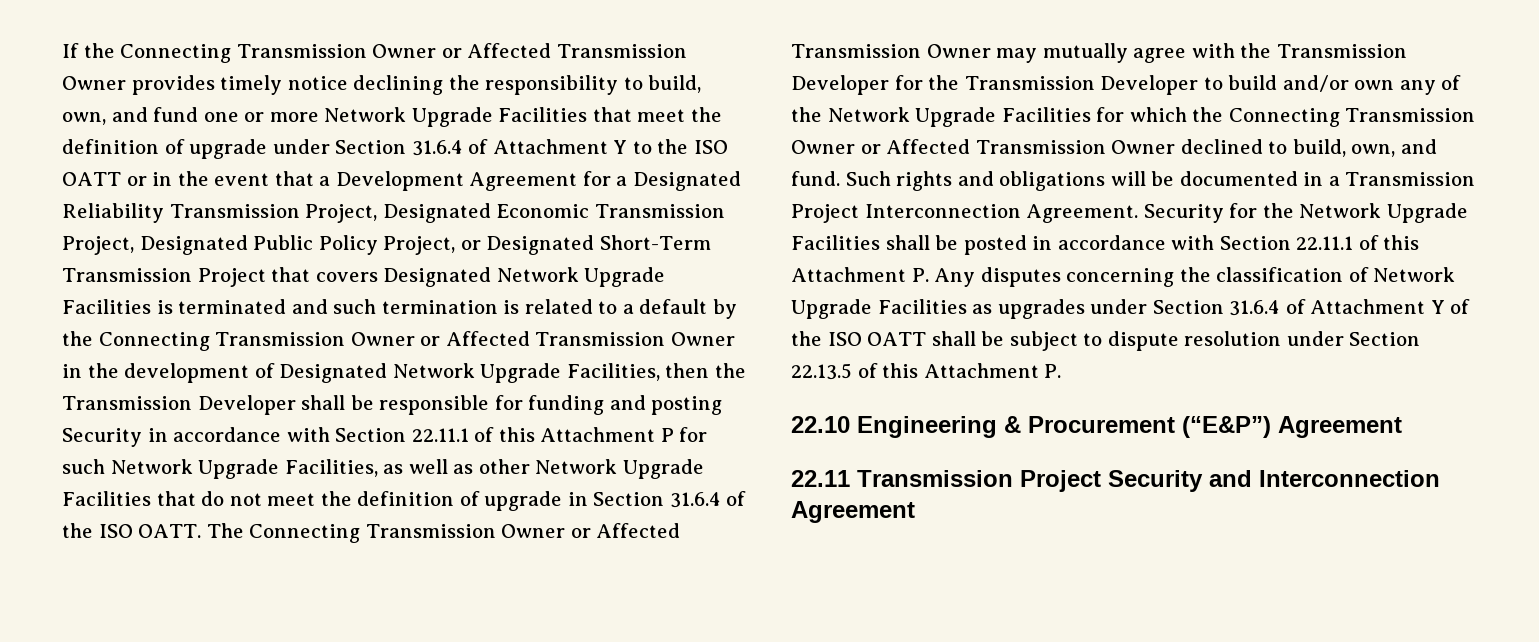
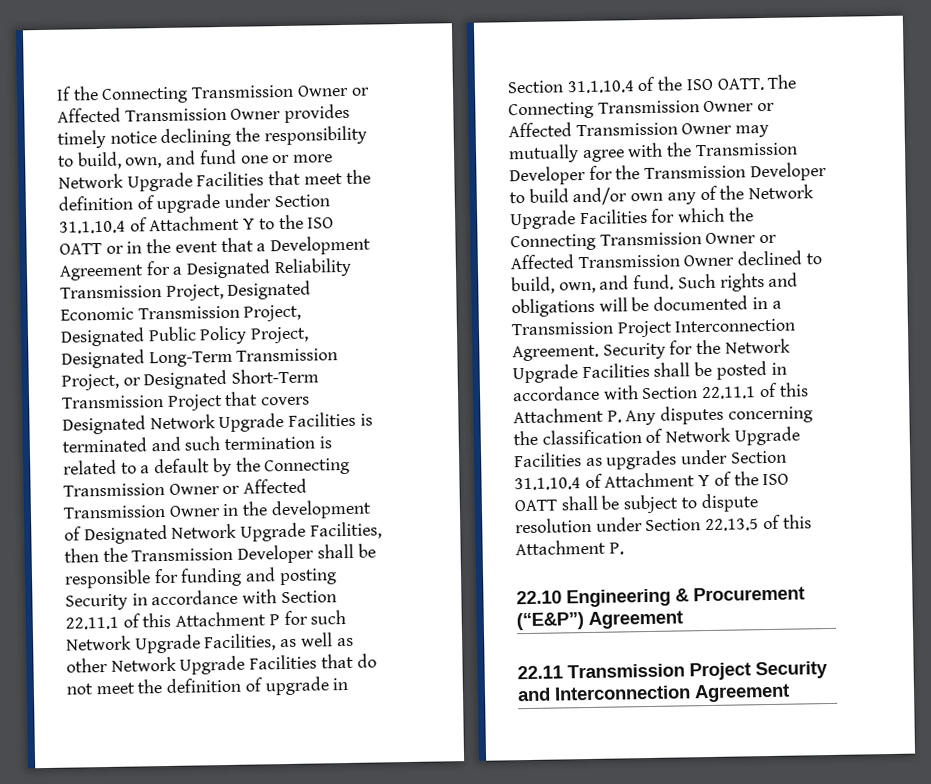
[411,140,463,156] 31.6.4 -> [59,220,126,234] 31.1.10.4
(456, 245) none -> [61,348,339,369] [61,373,119,391] Designated Long-Term Transmission Project,
[669,492,721,508] 31.6.4 -> [566,80,635,94] 31.1.10.4
[1229,300,1281,316] 31.6.4 -> [514,477,581,491] 31.1.10.4

